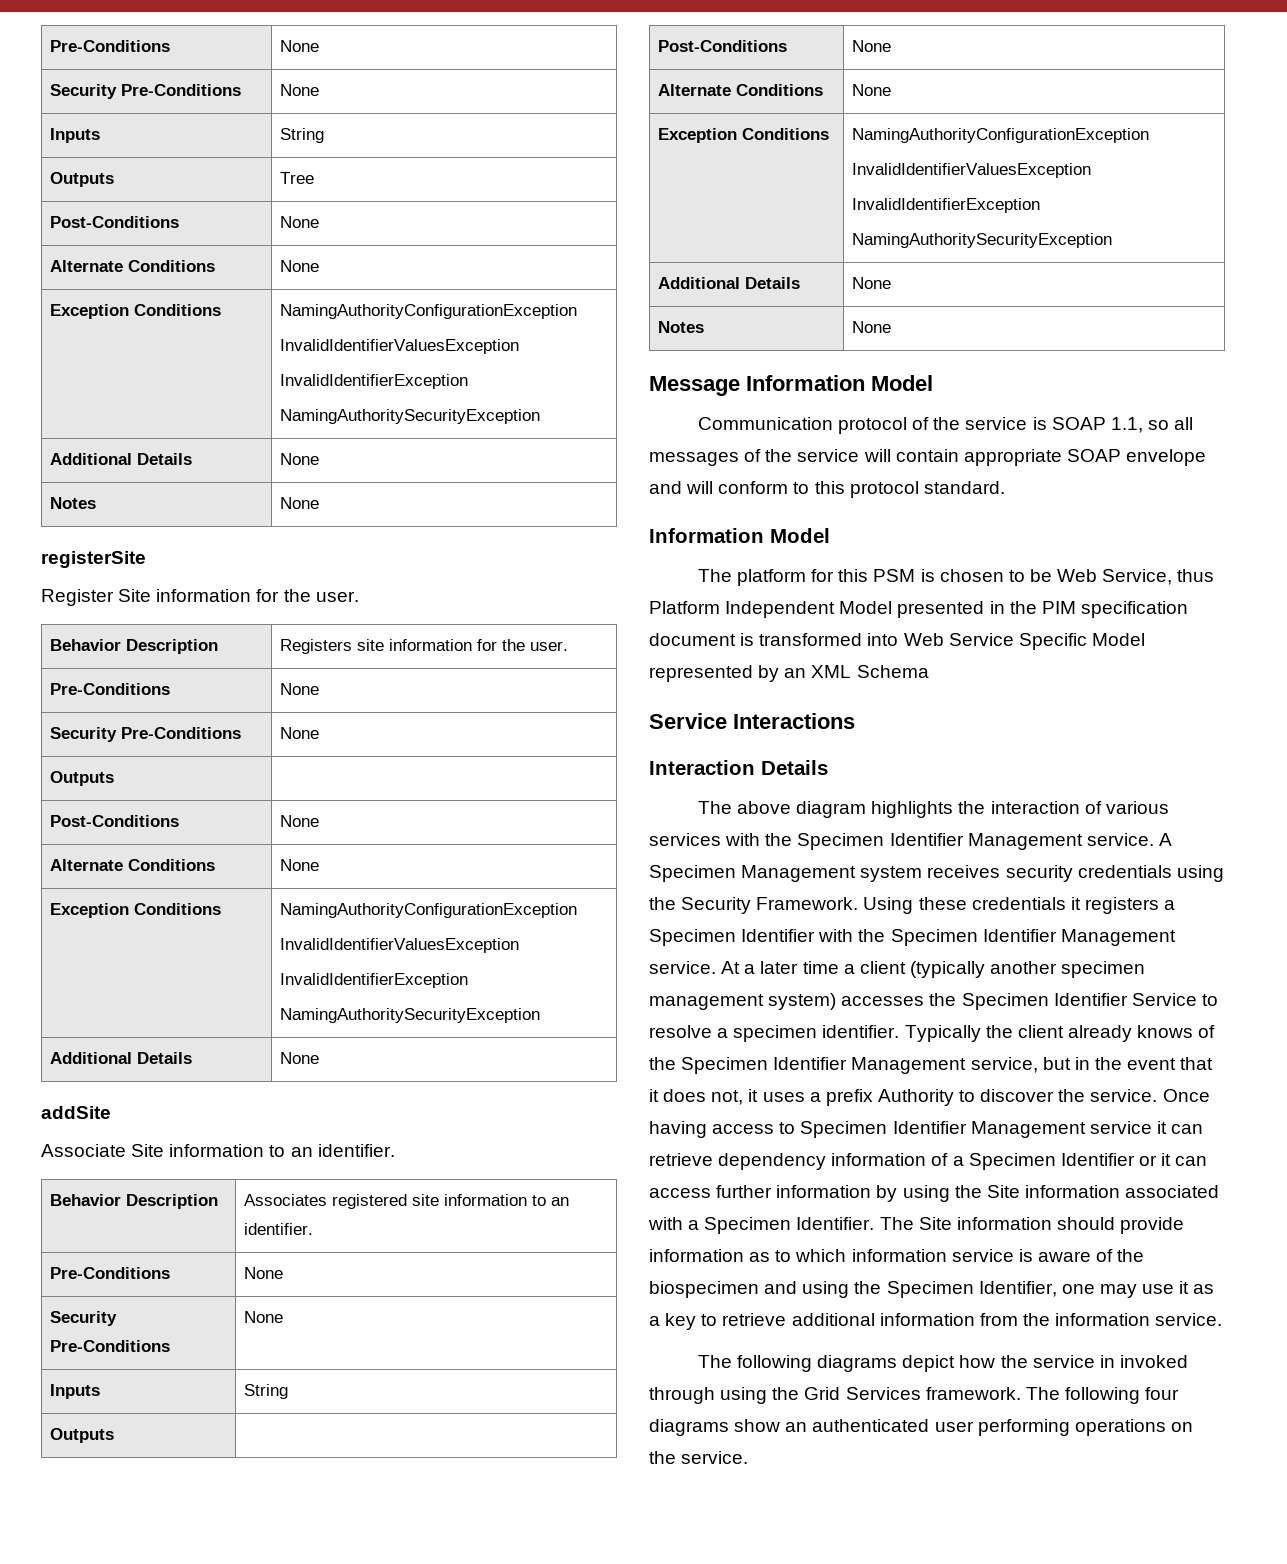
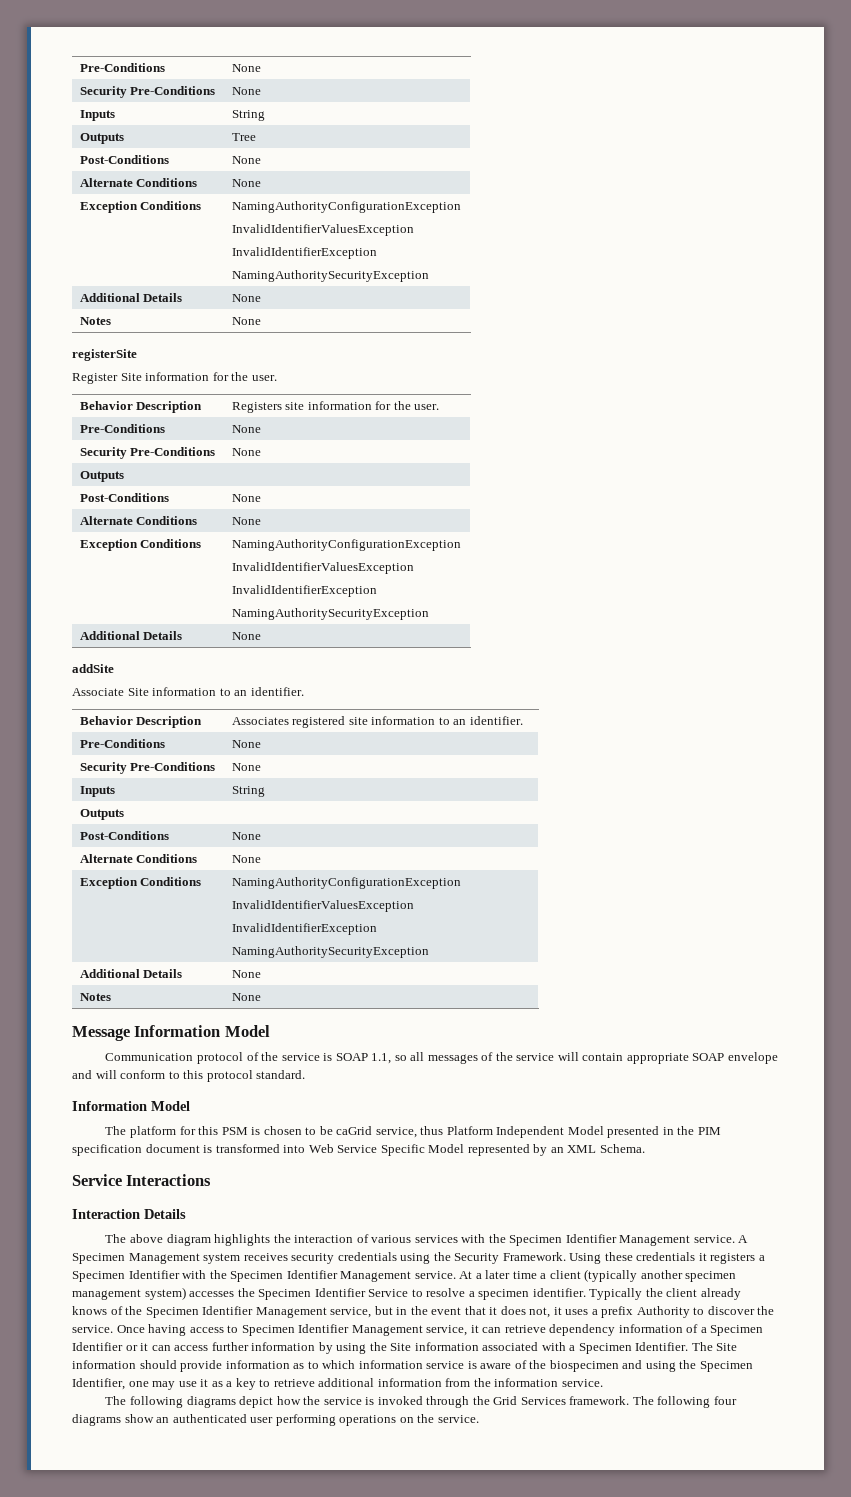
[1057,569,1173,585] Web Service, -> [336,1126,417,1138] caGrid service,
[856,665,929,678] Schema -> [599,1144,645,1153] Schema.
[1089,1121,1152,1134] service -> [426,1325,468,1336] service,
[1099,1355,1115,1368] in -> [365,1397,375,1405] is
[720,1387,768,1404] using -> (470, 1402) none

